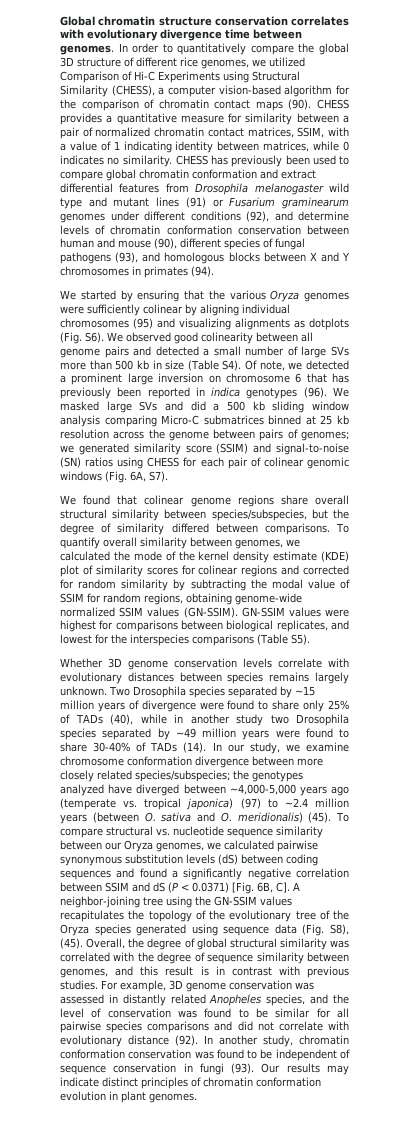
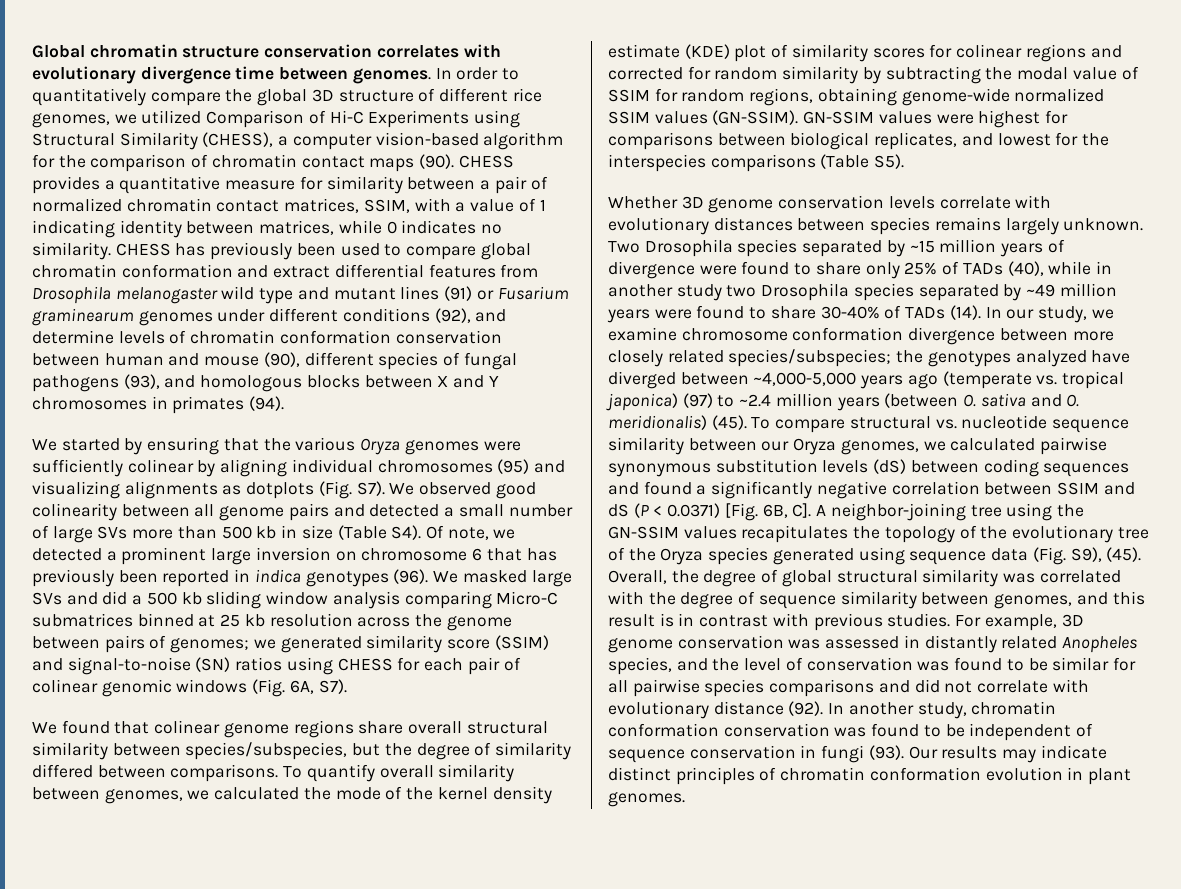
[85,332,104,343] S6). -> [356,481,385,496] S7).
[330,924,349,935] S8), -> [1070,547,1102,562] S9),

